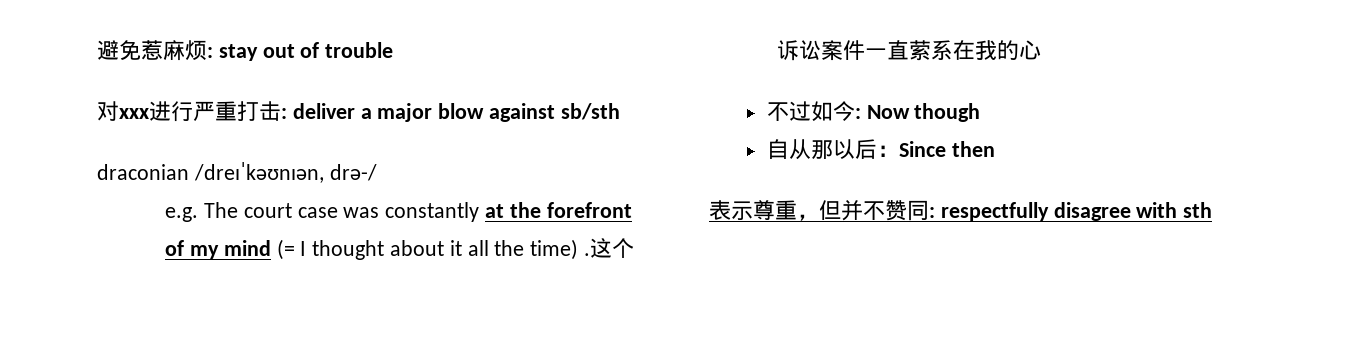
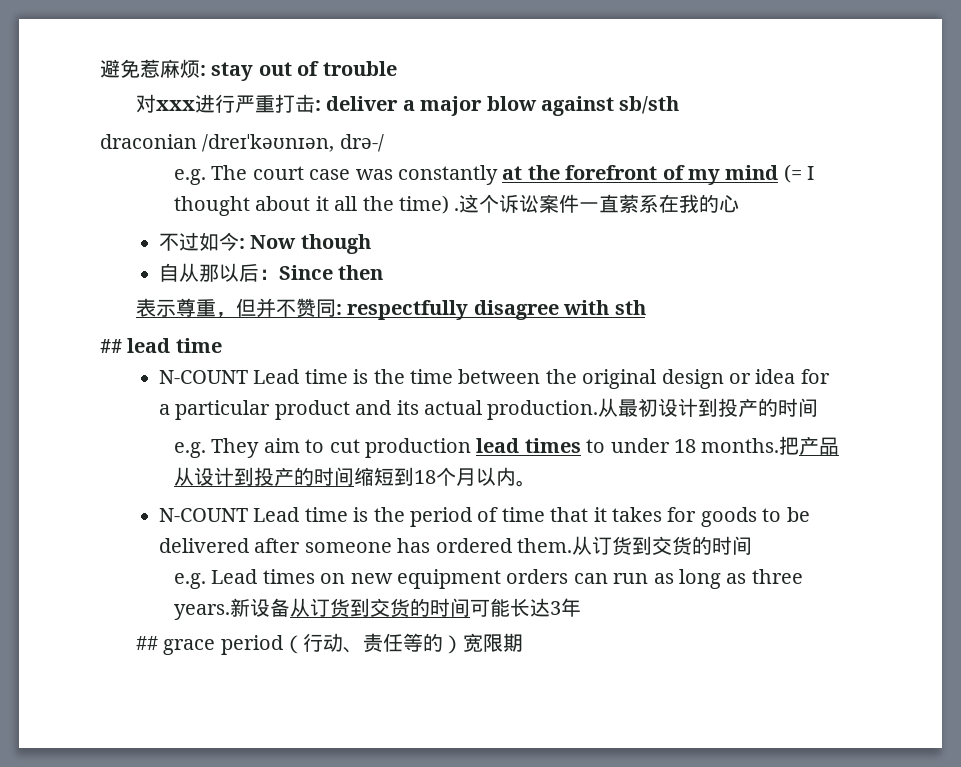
(1213, 210) none -> [100,338,222,353] [159,369,830,389] [159,398,819,420] [174,436,840,458] [174,467,537,487] [159,507,810,527] [159,536,753,556] [174,569,803,589] [174,598,582,620] [135,633,523,655] // ## lead time // N-COUNT Lead time is the time between the original design or idea for a particular product and its actual production.从最初设计到投产的时间 // e.g. They aim to cut production lead times to under 18 months.把产品从设计到投产的时间缩短到18个月以内。 // N-COUNT Lead time is the period of time that it takes for goods to be delivered after someone has ordered them.从订货到交货的时间 // e.g. Lead times on new equipment orders can run as long as three years.新设备从订货到交货的时间可能长达3年 // ## grace period（行动、责任等的）宽限期

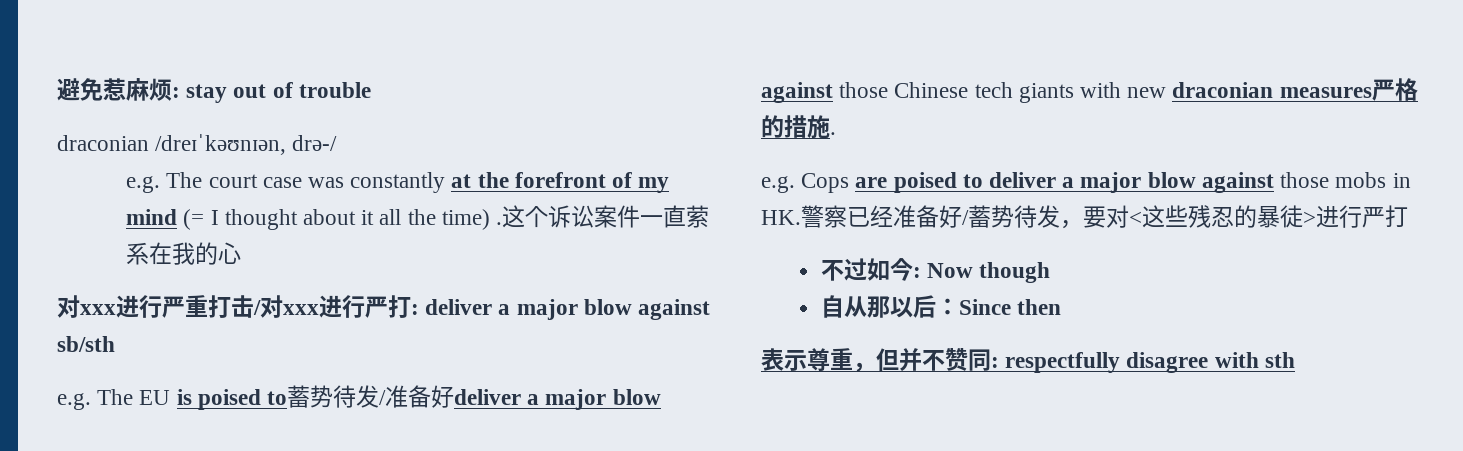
[135,94,680,116] // 对xxx进行严重打击: deliver a major blow against sb/sth -> (371, 90) none
(740, 204) none -> [57,295,711,320] [57,336,115,352] [57,385,661,410] [761,78,1418,103] [761,115,836,138] [761,172,1411,193] [761,205,1408,229] // 对xxx进行严重打击/对xxx进行严打: deliver a major blow against sb/sth // e.g. The EU is poised to蓄势待发/准备好deliver a major blow against those Chinese tech giants with new draconian measures严格的措施. // e.g. Cops are poised to deliver a major blow against those mobs in HK.警察已经准备好/蓄势待发，要对<这些残忍的暴徒>进行严打
[100,338,222,353] [159,369,830,389] [159,398,819,420] [174,436,840,458] [174,467,537,487] [159,507,810,527] [159,536,753,556] [174,569,803,589] [174,598,582,620] [135,633,523,655] // ## lead time // N-COUNT Lead time is the time between the original design or idea for a particular product and its actual production.从最初设计到投产的时间 // e.g. They aim to cut production lead times to under 18 months.把产品从设计到投产的时间缩短到18个月以内。 // N-COUNT Lead time is the period of time that it takes for goods to be delivered after someone has ordered them.从订货到交货的时间 // e.g. Lead times on new equipment orders can run as long as three years.新设备从订货到交货的时间可能长达3年 // ## grace period（行动、责任等的）宽限期 -> (1295, 360) none

